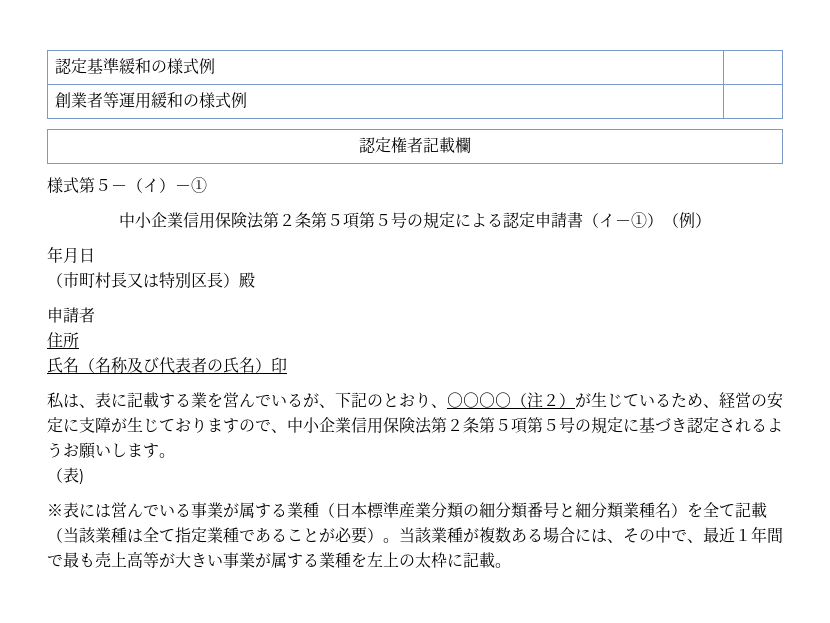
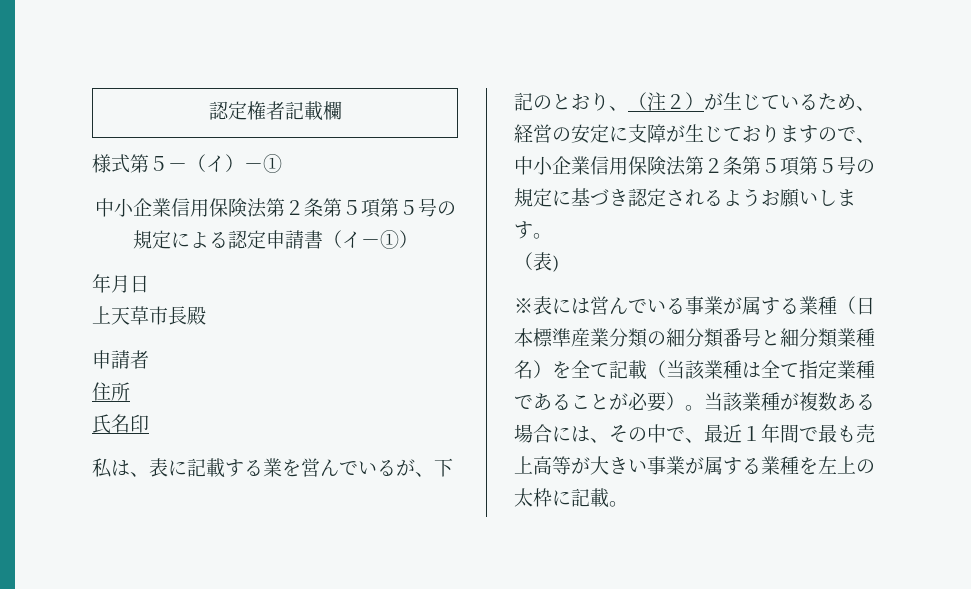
[54,58,215,74] [54,92,247,109] [359,137,391,153] 認定基準緩和の様式例 | // 創業者等運用緩和の様式例 | // 認定 -> [208,101,247,120] 認定
[663,212,711,228] （例） -> (418, 239) none
[47,272,255,289] [47,307,95,323] [47,332,79,348] [47,357,271,374] （市町村長又は特別区長）殿 // 申請者 // 住所 // 氏名（名称及び代表者の氏名） -> [92,306,206,325] [92,350,149,369] [92,382,130,401] [92,414,130,434] 上天草市長殿 // 申請者 // 住所 // 氏名
[447,392,511,408] ○○○○ -> (628, 108) none

